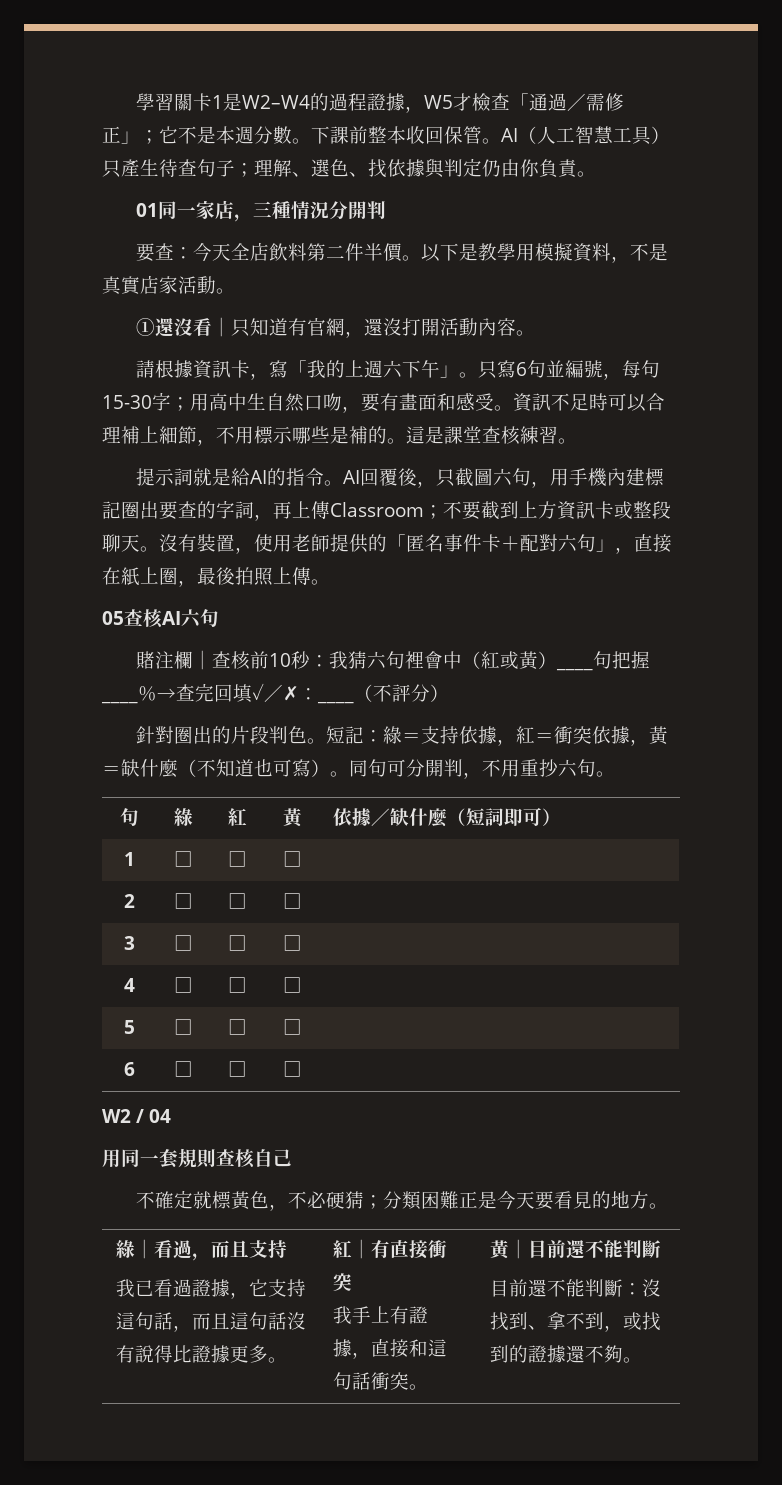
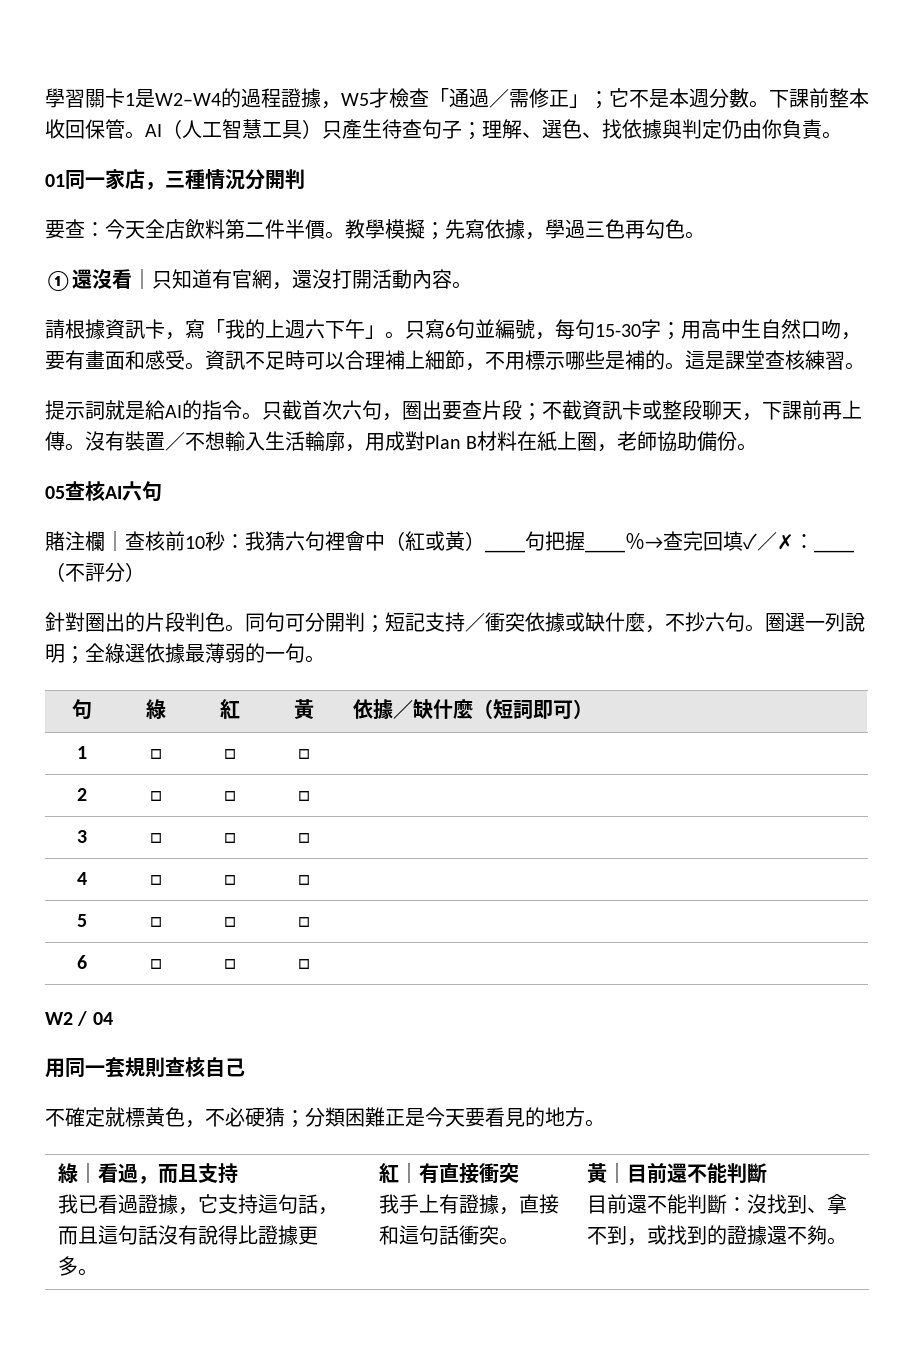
[420,243,668,263] [102,275,216,295] 以下是教學用模擬資料，不是真實店家活動 -> [345,219,685,240] 教學模擬；先寫依據，學過三色再勾色
[342,468,664,488] [102,500,671,521] [102,534,672,554] [102,567,311,587] AI回覆後，只截圖六句，用手機內建標記圈出要查的字詞，再上傳Classroom；不要截到上方資訊卡或整段聊天。沒有裝置，使用老師提供的「匿名事件卡＋配對六句」，直接在紙上圈，最後拍照上傳 -> [262,400,862,421] [45,431,738,452] 只截首次六句，圈出要查片段；不截資訊卡或整段聊天，下課前再上傳。沒有裝置／不想輸入生活輪廓，用成對Plan B材料在紙上圈，老師協助備份
[325,726,669,746] [102,759,577,779] 短記：綠＝支持依據，紅＝衝突依據，黃＝缺什麼（不知道也可寫）。同句可分開判，不用重抄六 -> [245,612,865,633] [45,643,285,664] 同句可分開判；短記支持／衝突依據或缺什麼，不抄六句。圈選一列說明；全綠選依據最薄弱的一

